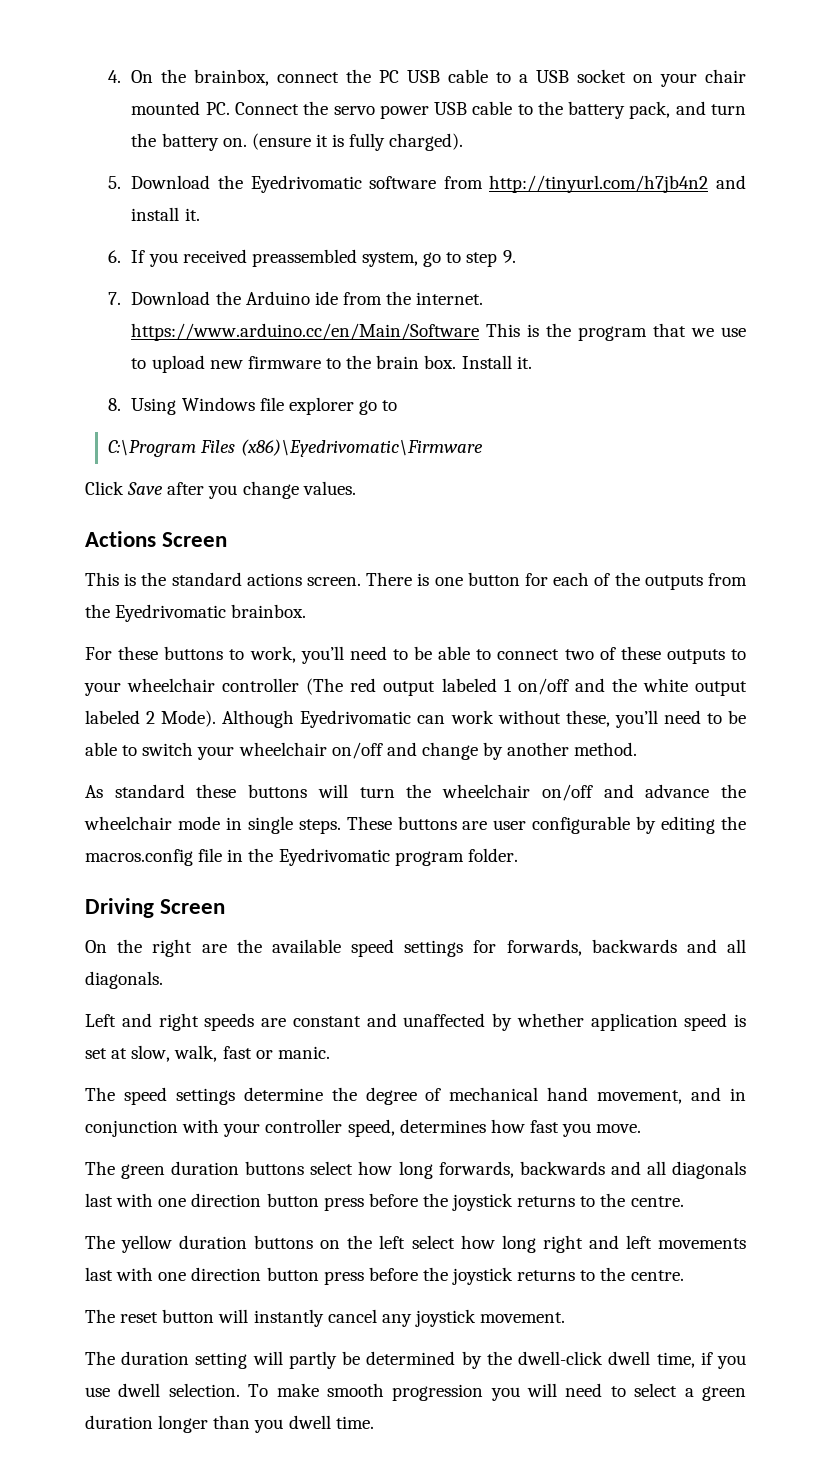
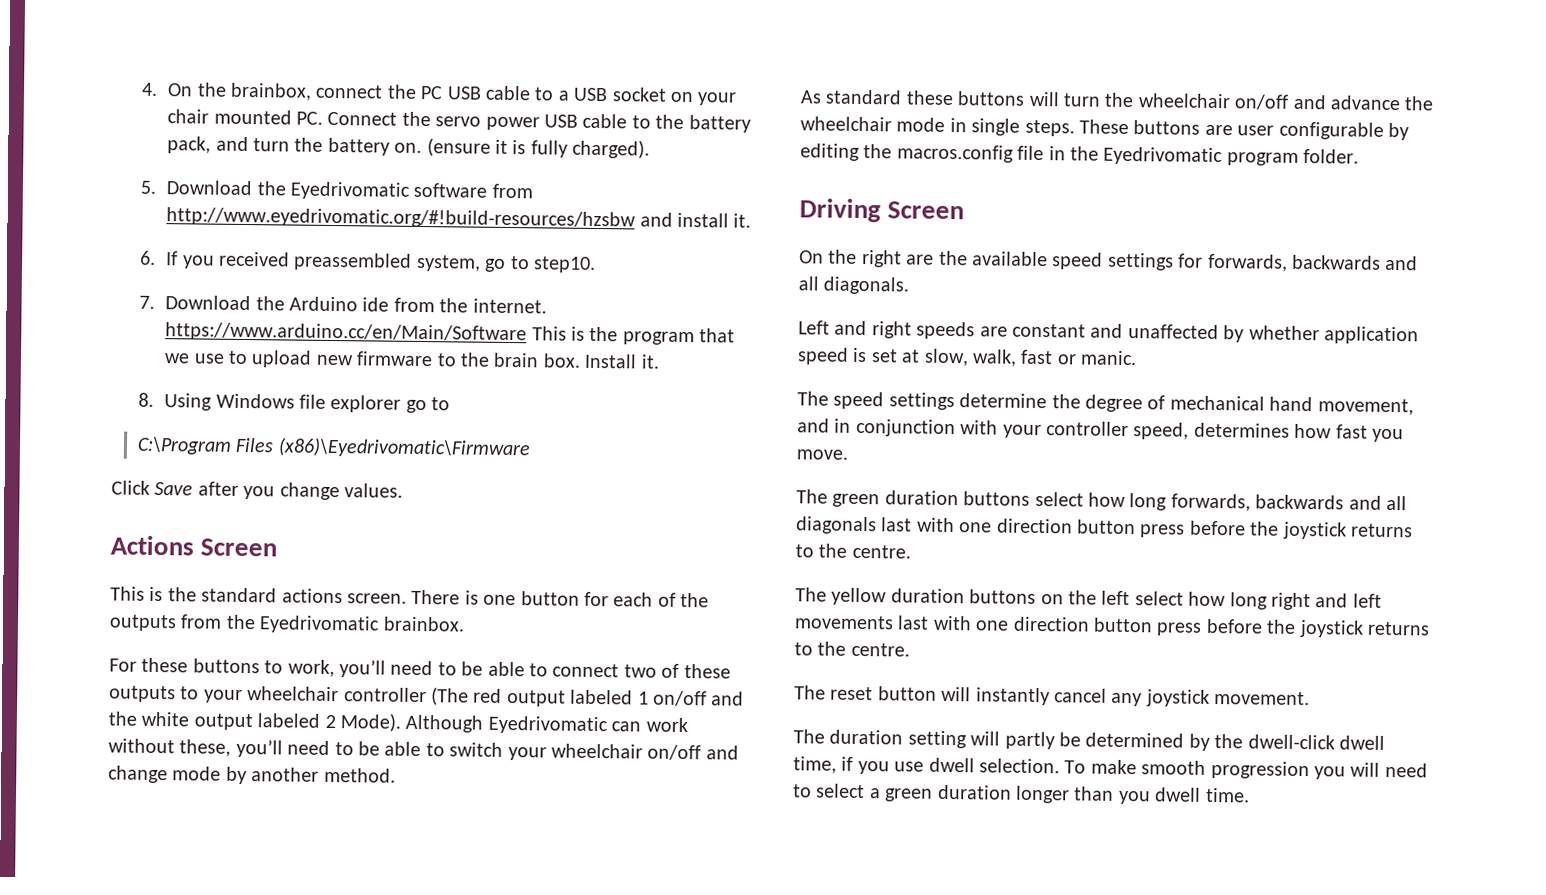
[489,175,709,193] http://tinyurl.com/h7jb4n2 -> [166,207,637,230] http://www.eyedrivomatic.org/#!build-resources/hzsbw
[466,250,516,267] step 9. -> [532,256,596,273] step10.
(478, 751) none -> [172,766,222,781] mode

